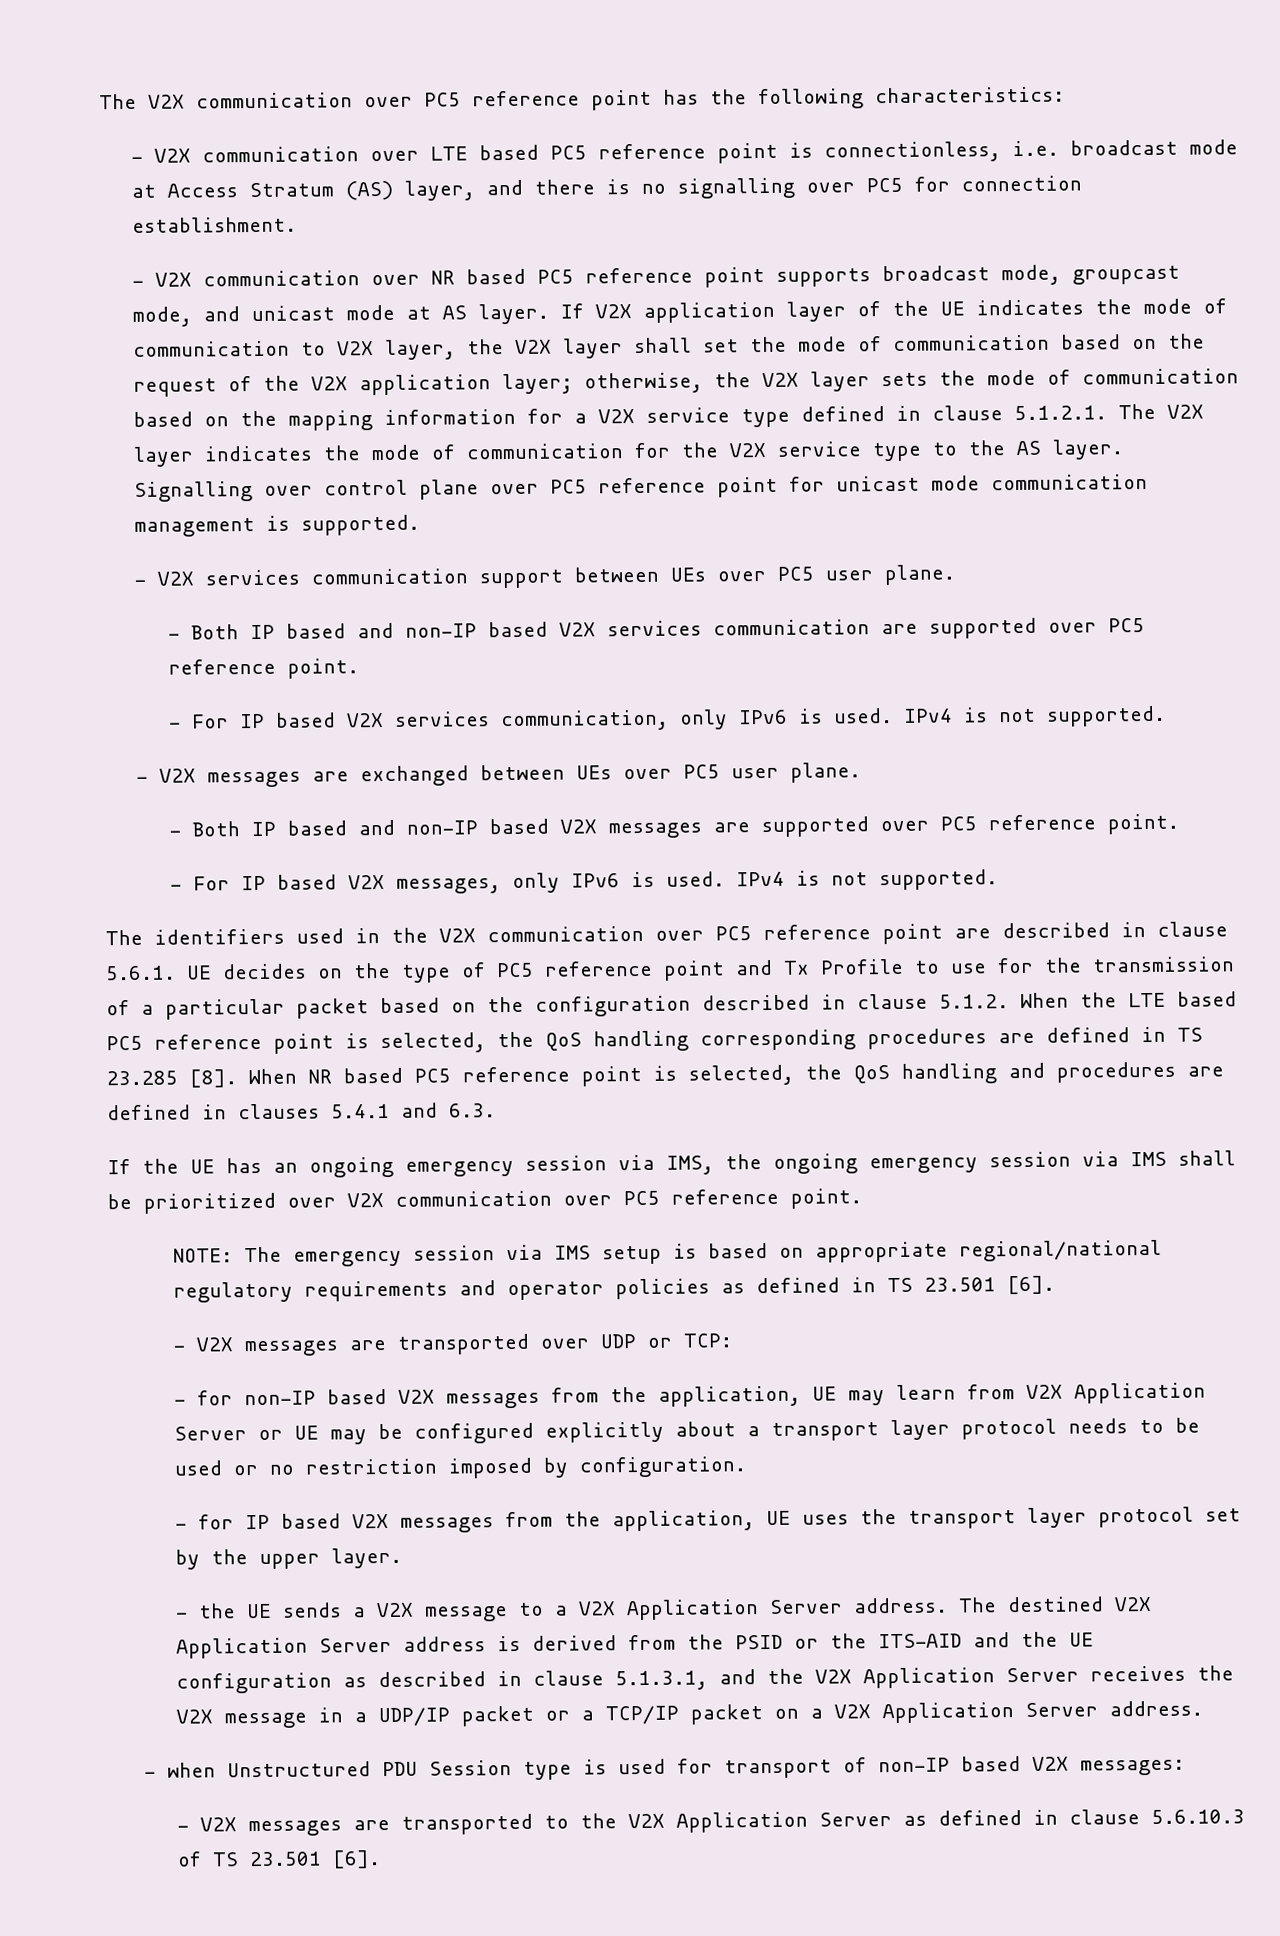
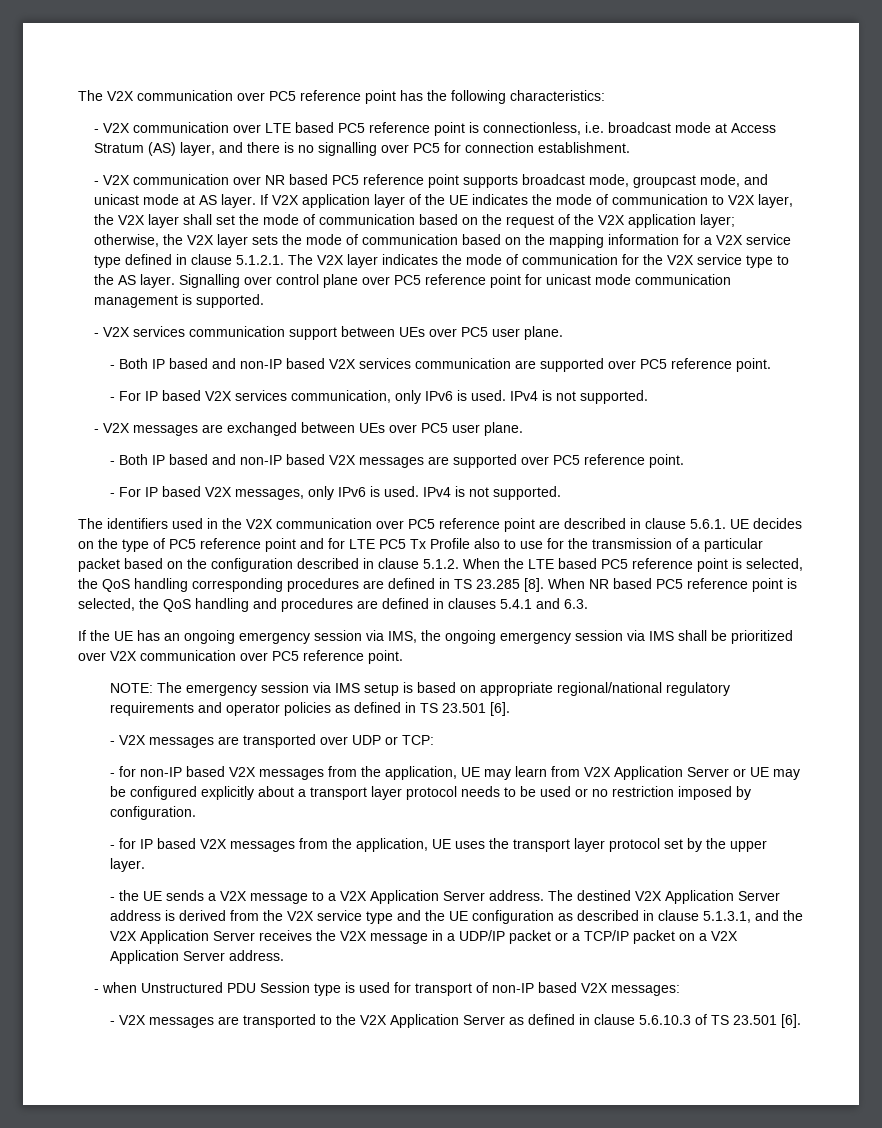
(773, 967) none -> [328,538,406,549] for LTE PC5
(904, 966) none -> [474,538,500,549] also
[734,1633,962,1650] PSID or the ITS-AID -> [287,910,394,924] V2X service type

